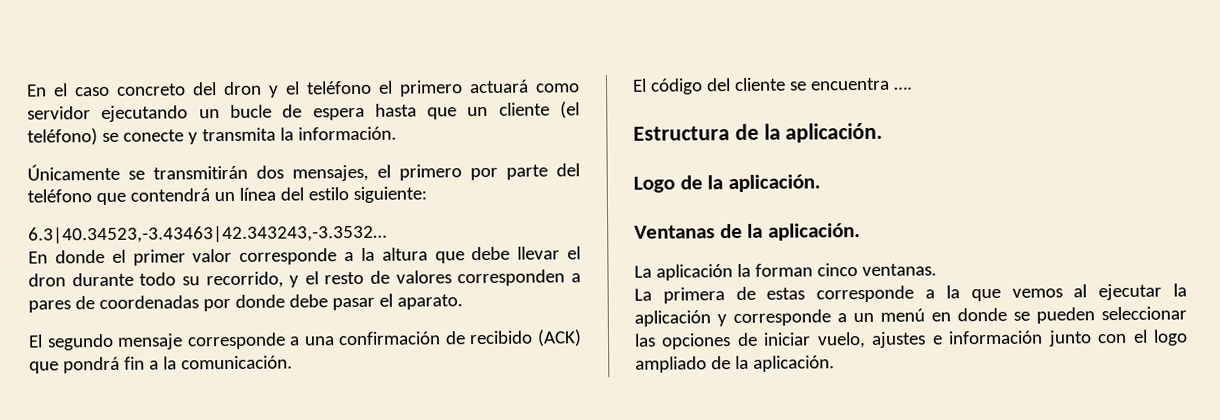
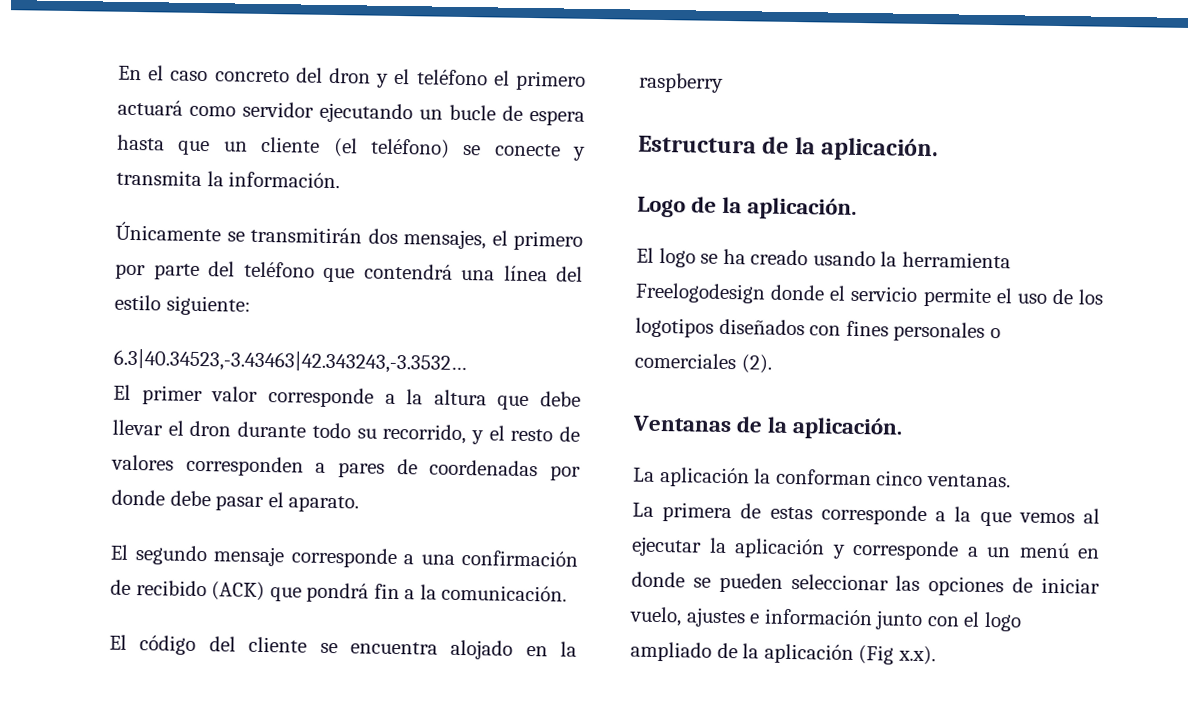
[213,191,235,202] un -> [461,269,495,281] una
[28,249,126,264] En donde el -> [113,384,131,400] El
[893,86,913,90] …. -> [450,639,577,660] [638,72,724,93] alojado en la raspberry
(821, 183) none -> [636,247,1011,269] [635,282,1104,308] [635,317,1001,342] [634,352,772,374] // El logo se ha creado usando la herramienta Freelogodesign donde el servicio permite el uso de los logotipos diseñados con fines personales o comerciales (2).
[754,263,813,277] forman -> [775,468,872,486] conforman
[752,355,835,372] aplicación. -> [763,643,936,666] aplicación (Fig x.x).

